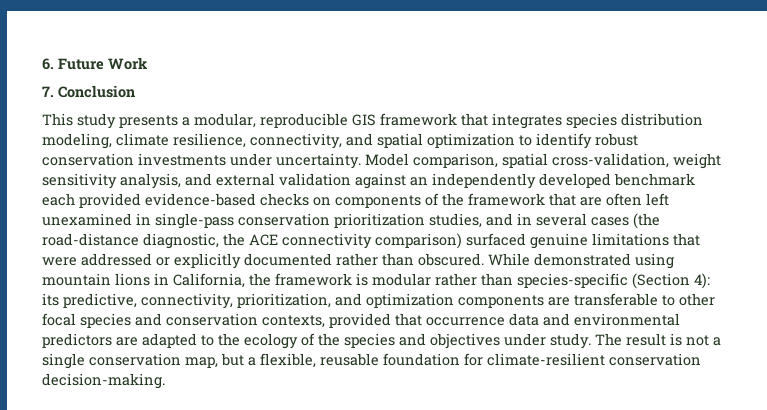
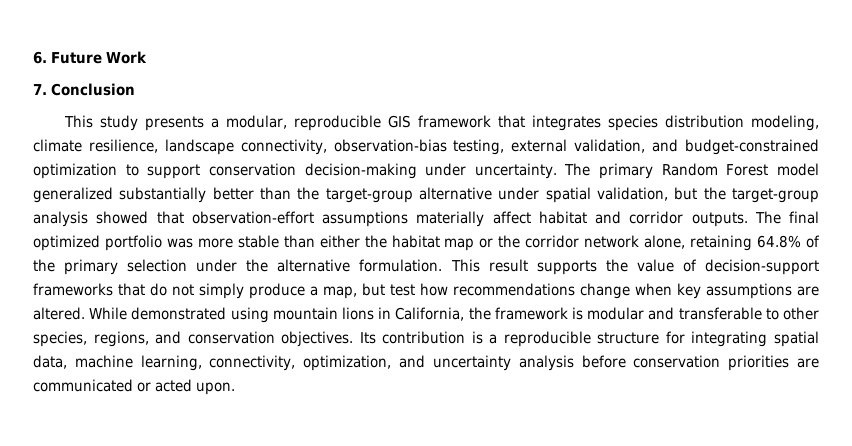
[250,133,638,149] [42,153,721,169] [42,173,695,189] [42,193,669,208] [42,213,660,229] [42,233,700,249] [42,253,484,269] connectivity, and spatial optimization to identify robust conservation investments under uncertainty. Model comparison, spatial cross-validation, weight sensitivity analysis, and external validation against an independently developed benchmark each provided evidence-based checks on components of the framework that are often left unexamined in single-pass conservation prioritization studies, and in several cases (the road-distance diagnostic, the ACE connectivity comparison) surfaced genuine limitations that were addressed or explicitly documented rather than obscured. -> [164,139,819,155] [33,163,820,179] [33,187,820,203] [33,211,819,227] [33,235,821,251] [33,259,820,275] [33,283,819,299] [33,307,85,320] landscape connectivity, observation-bias testing, external validation, and budget-constrained optimization to support conservation decision-making under uncertainty. The primary Random Forest model generalized substantially better than the target-group alternative under spatial validation, but the target-group analysis showed that observation-effort assumptions materially affect habitat and corridor outputs. The final optimized portfolio was more stable than either the habitat map or the corridor network alone, retaining 64.8% of the primary selection under the alternative formulation. This result supports the value of decision-support frameworks that do not simply produce a map, but test how recommendations change when key assumptions are altered.
[435,273,710,289] [42,293,715,309] [42,313,680,328] [42,333,721,349] [42,353,701,369] [42,373,165,389] rather than species-specific (Section 4): its predictive, connectivity, prioritization, and optimization components are transferable to other focal species and conservation contexts, provided that occurrence data and environmental predictors are adapted to the ecology of the species and objectives under study. The result is not a single conservation map, but a flexible, reusable foundation for climate-resilient conservation decision-making. -> [648,307,820,320] [33,331,820,347] [33,355,820,371] [33,379,236,395] and transferable to other species, regions, and conservation objectives. Its contribution is a reproducible structure for integrating spatial data, machine learning, connectivity, optimization, and uncertainty analysis before conservation priorities are communicated or acted upon.

